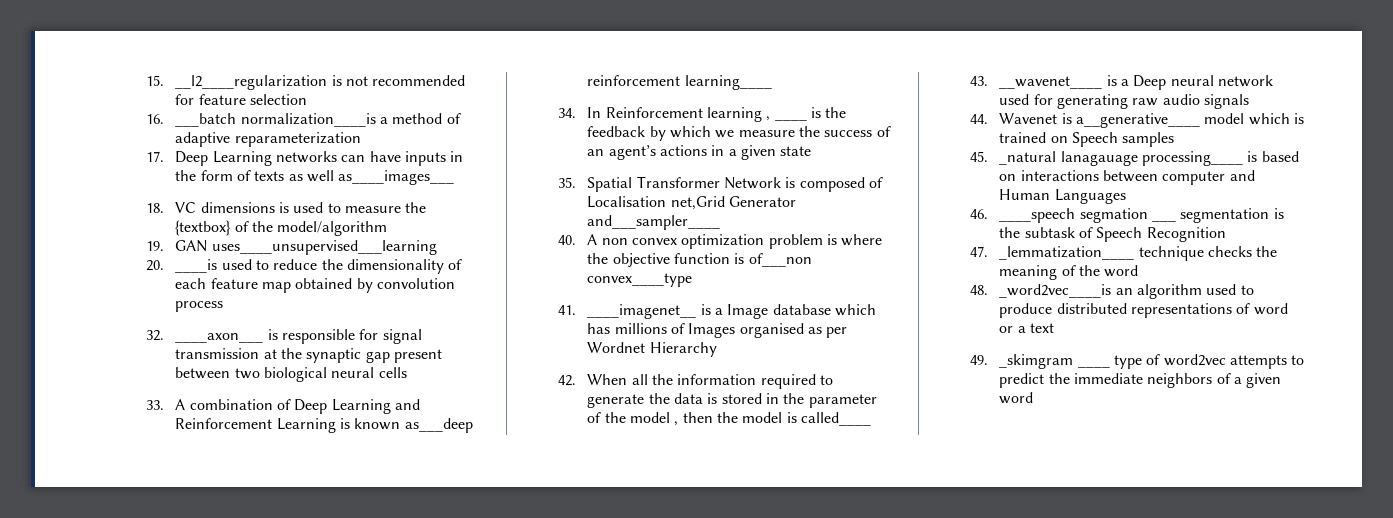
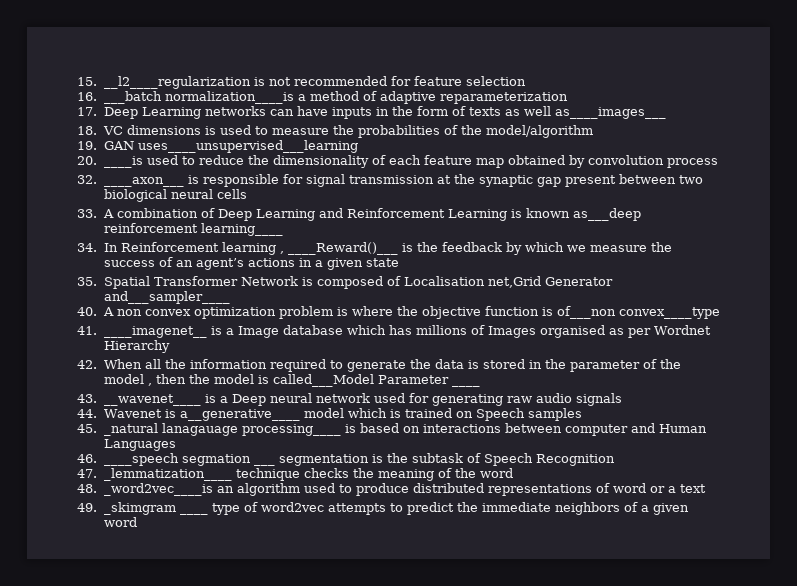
[175,220,232,236] {textbox} -> [357,125,440,138] probabilities
[774,118,807,121] ____ -> [287,242,398,255] ____Reward()___
[801,412,872,426] called____ -> [272,374,449,387] [451,384,480,387] called___Model Parameter ____

